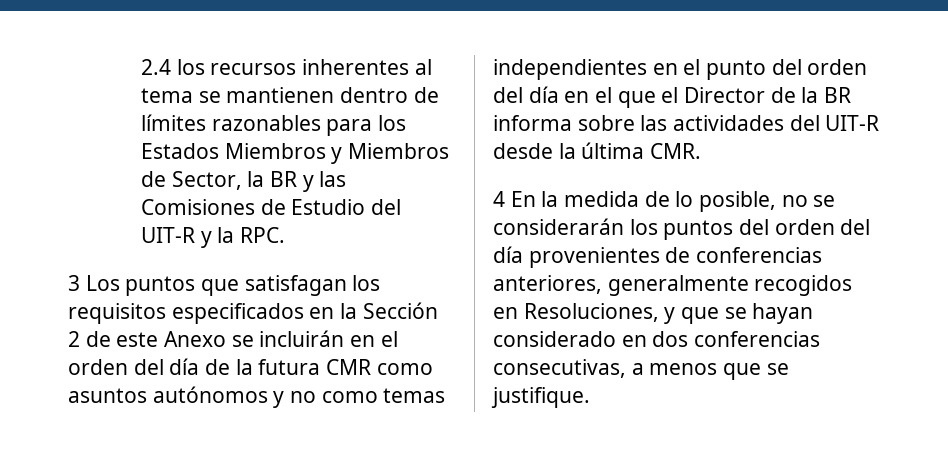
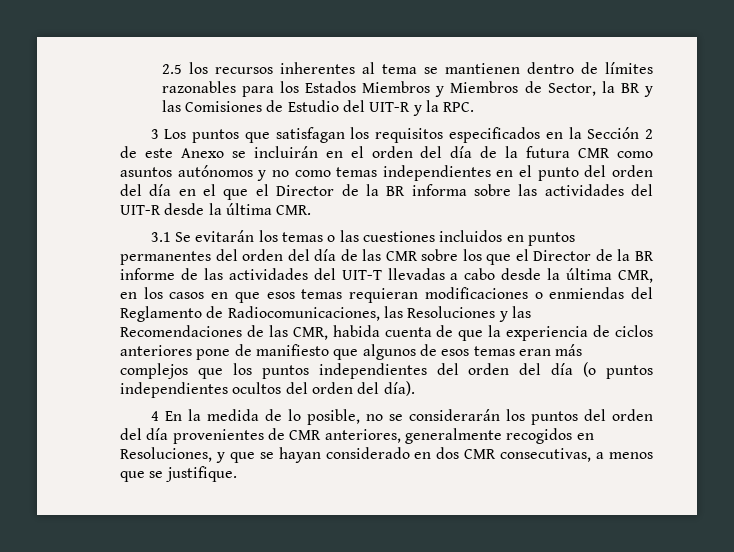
[141,59,172,75] 2.4 -> [161,64,182,74] 2.5
(702, 151) none -> [150,230,575,246] [120,249,655,265] [120,268,653,283] [120,287,654,303] [120,306,531,322] [120,325,654,341] [120,344,583,360] [120,362,653,379] [120,381,415,398] // 3.1 Se evitarán los temas o las cuestiones incluidos en puntos permanentes del orden del día de las CMR sobre los que el Director de la BR informe de las actividades del UIT-T llevadas a cabo desde la última CMR, en los casos en que esos temas requieran modificaciones o enmiendas del Reglamento de Radiocomunicaciones, las Resoluciones y las Recomendaciones de las CMR, habida cuenta de que la experiencia de ciclos anteriores pone de manifiesto que algunos de esos temas eran más complejos que los puntos independientes del orden del día (o puntos independientes ocultos del orden del día).
[696,247,823,263] conferencias -> [289,430,322,440] CMR
[694,331,821,347] conferencias -> [464,449,497,459] CMR

